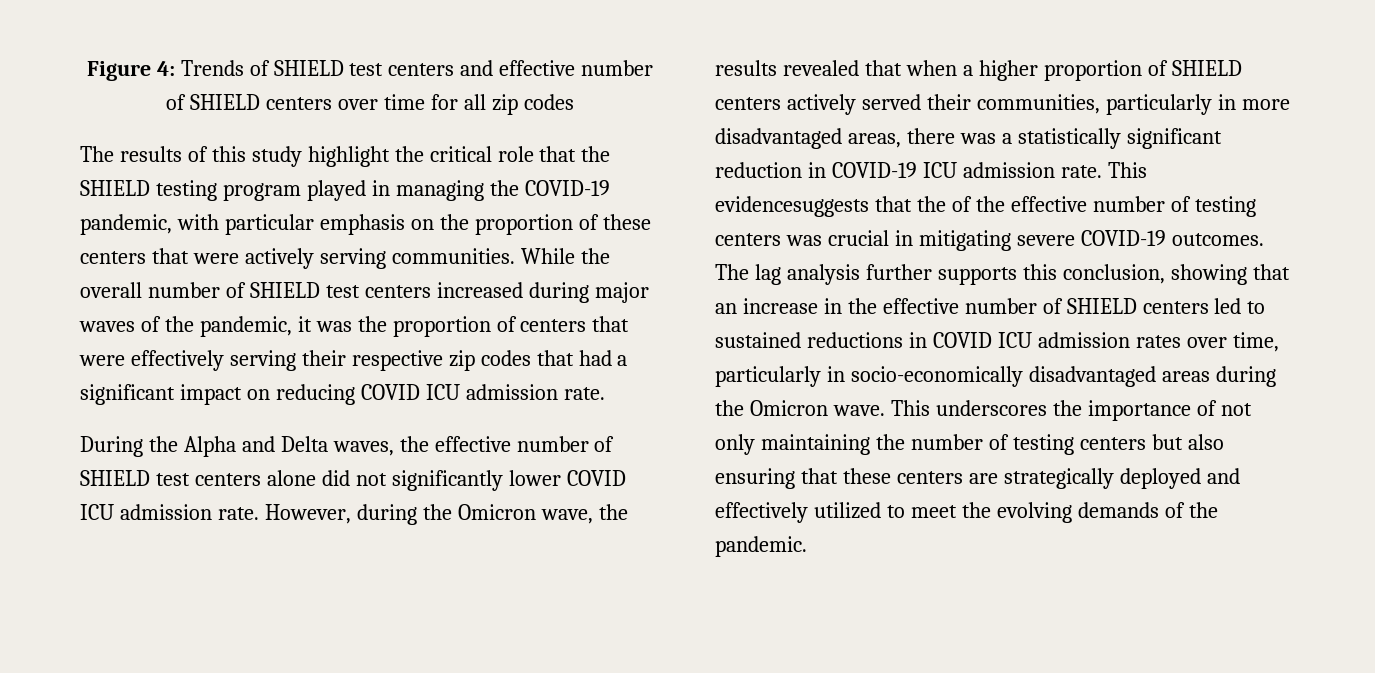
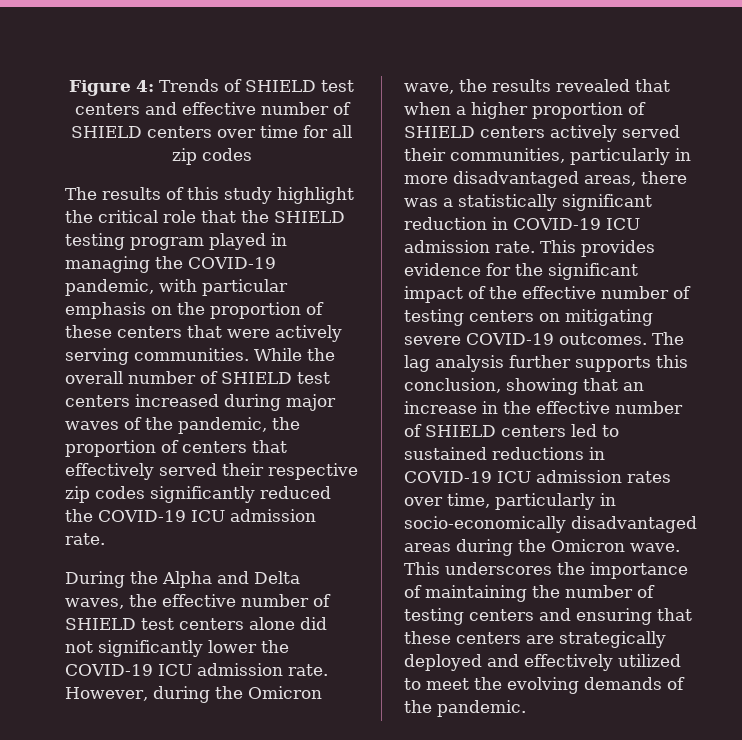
[297,316,352,332] it was -> (267, 425) none
[79,350,296,371] were effectively serving -> [65,463,217,480] effectively served
[536,350,628,366] [80,384,420,405] that had a significant impact on reducing COVID -> [150,486,331,503] [65,509,186,522] significantly reduced the COVID-19
[566,470,626,486] COVID -> [261,640,289,653] [65,664,153,676] the COVID-19
[715,196,946,217] evidencesuggests that the -> [581,240,655,257] [404,263,638,280] [404,286,463,303] provides evidence for the significant impact
[785,230,913,246] was crucial in -> [539,313,560,322] on
[932,332,992,348] COVID -> [404,471,492,483] COVID-19
[1220,403,1252,416] [715,434,755,455] not only -> (422, 591) none
[1151,434,1224,450] but also -> [539,608,571,621] and

